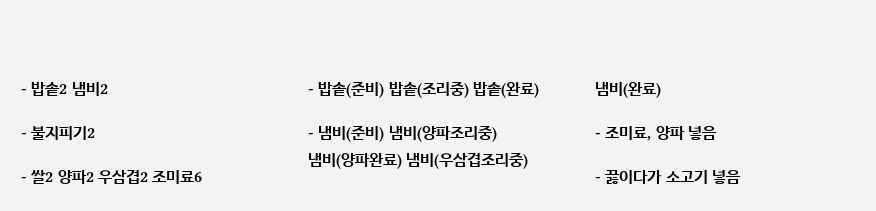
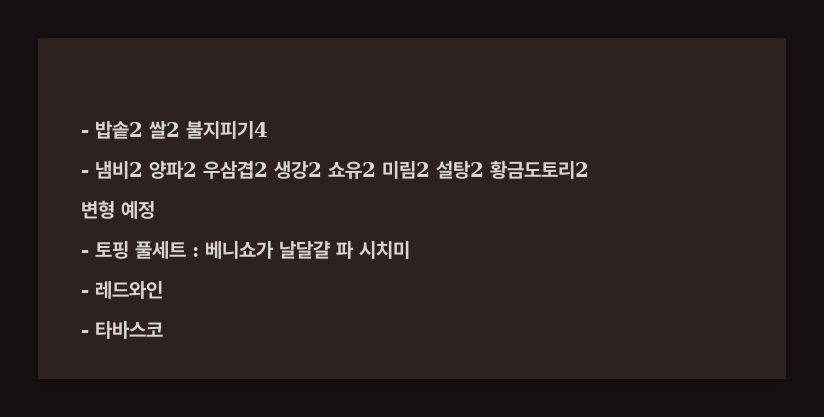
[71,82,108,96] [21,126,96,140] [21,169,203,184] [308,81,539,98] [308,125,497,142] [308,152,529,169] [595,82,661,98] [595,126,717,141] [595,170,741,184] 냄비2 // - 불지피기2 // - 쌀2 양파2 우삼겹2 조미료6 // - 밥솥(준비) 밥솥(조리중) 밥솥(완료) // - 냄비(준비) 냄비(양파조리중) 냄비(양파완료) 냄비(우삼겹조리중) 냄비(완료) // - 조미료, 양파 넣음 // - 끓이다가 소고기 넣음 -> [149,121,268,139] [81,160,589,179] [81,200,155,219] [81,241,410,259] [81,281,163,299] [81,321,163,339] 쌀2 불지피기4 // - 냄비2 양파2 우삼겹2 생강2 쇼유2 미림2 설탕2 황금도토리2 // 변형 예정 // - 토핑 풀세트 : 베니쇼가 날달걀 파 시치미 // - 레드와인 // - 타바스코

